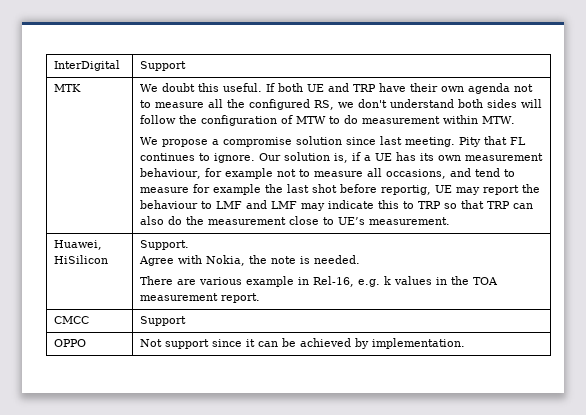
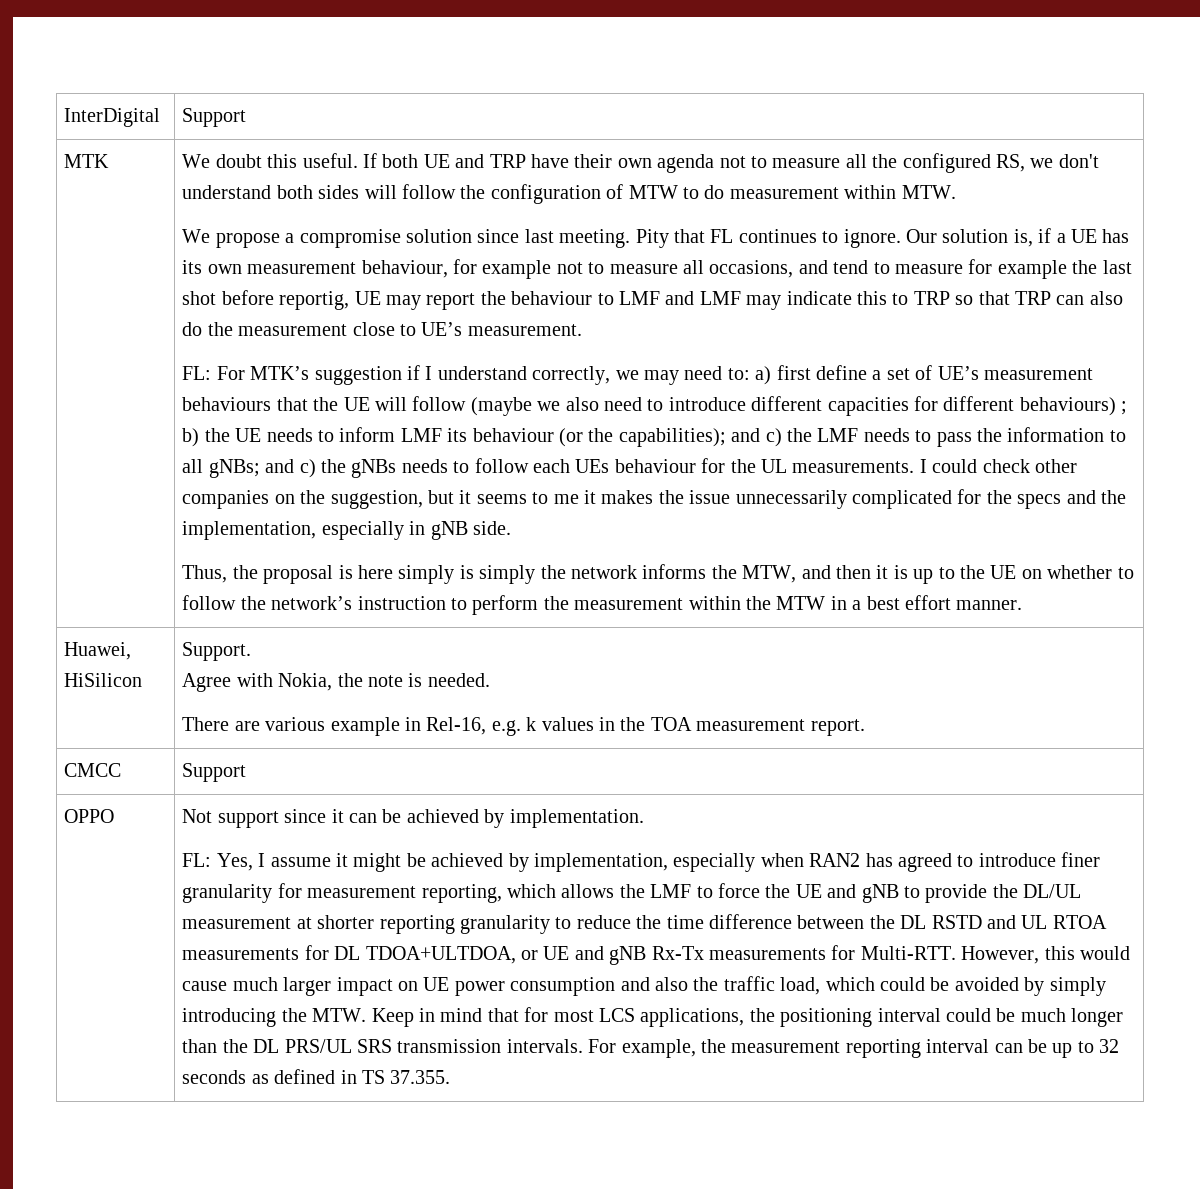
(450, 221) none -> [182,365,1094,385] [182,396,1128,416] [182,427,1126,447] [182,458,1078,478] [182,489,1127,509] [182,521,512,540] [182,564,1134,584] [182,595,1023,615] // FL: For MTK’s suggestion if I understand correctly, we may need to: a) first define a set of UE’s measurement behaviours that the UE will follow (maybe we also need to introduce different capacities for different behaviours) ; b) the UE needs to inform LMF its behaviour (or the capabilities); and c) the LMF needs to pass the information to all gNBs; and c) the gNBs needs to follow each UEs behaviour for the UL measurements. I could check other companies on the suggestion, but it seems to me it makes the issue unnecessarily complicated for the specs and the implementation, especially in gNB side. // Thus, the proposal is here simply is simply the network informs the MTW, and then it is up to the UE on whether to follow the network’s instruction to perform the measurement within the MTW in a best effort manner.
(465, 343) none -> [182,852,1101,872] [182,883,1082,903] [182,914,1107,934] [182,945,1131,965] [182,976,1106,996] [182,1007,1124,1027] [182,1039,1120,1058] [182,1069,451,1084] // FL: Yes, I assume it might be achieved by implementation, especially when RAN2 has agreed to introduce finer granularity for measurement reporting, which allows the LMF to force the UE and gNB to provide the DL/UL measurement at shorter reporting granularity to reduce the time difference between the DL RSTD and UL RTOA measurements for DL TDOA+ULTDOA, or UE and gNB Rx-Tx measurements for Multi-RTT. However, this would cause much larger impact on UE power consumption and also the traffic load, which could be avoided by simply introducing the MTW. Keep in mind that for most LCS applications, the positioning interval could be much longer than the DL PRS/UL SRS transmission intervals. For example, the measurement reporting interval can be up to 32 seconds as defined in TS 37.355.

